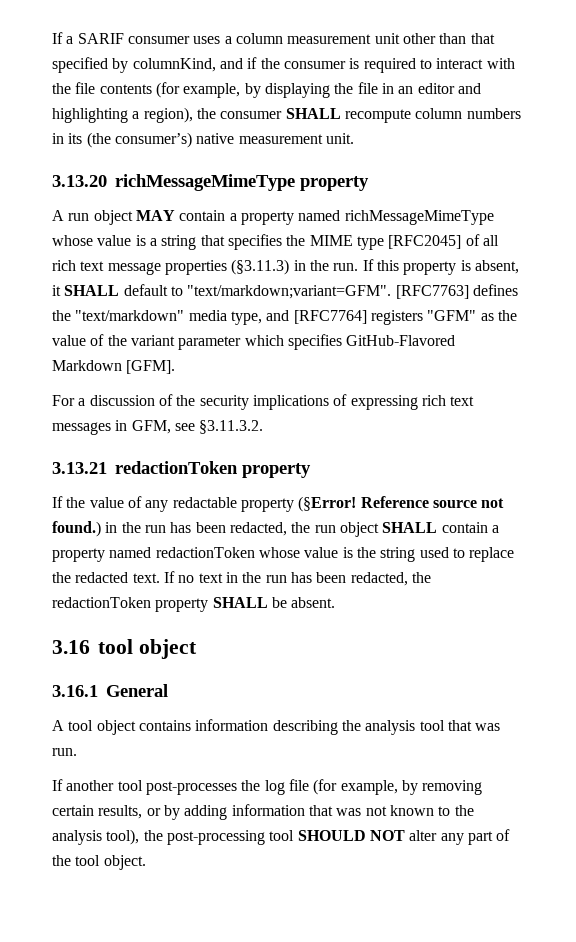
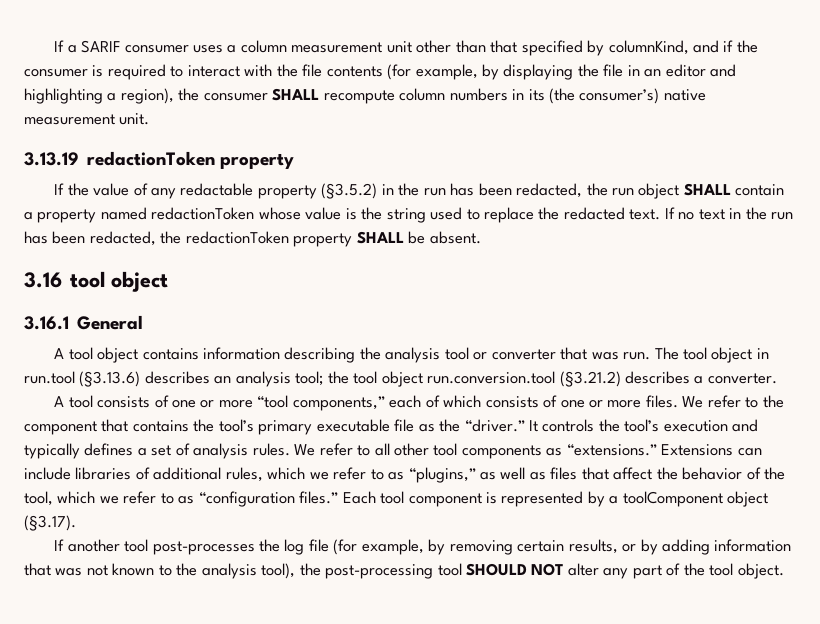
[52,174,369,191] [52,210,494,225] [52,234,499,250] [52,259,519,275] [52,284,518,299] [52,310,517,325] [52,334,456,350] [52,360,176,374] [52,394,475,410] [52,420,264,435] [52,462,107,474] 3.13.20 richMessageMimeType property // A run object MAY contain a property named richMessageMimeType whose value is a string that specifies the MIME type [RFC2045] of all rich text message properties (§3.11.3) in the run. If this property is absent, it SHALL default to "text/markdown;variant=GFM". [RFC7763] defines the "text/markdown" media type, and [RFC7764] registers "GFM" as the value of the variant parameter which specifies GitHub-Flavored Markdown [GFM]. // For a discussion of the security implications of expressing rich text messages in GFM, see §3.11.3.2. // 3.13.21 -> [24,152,79,166] 3.13.19
[298,496,505,512] [52,521,101,537] (§Error! Reference source not found.) -> [321,183,378,199] (§3.5.2)
(445, 725) none -> [473,349,556,360] or converter
(77, 752) none -> [654,347,769,363] [24,371,777,387] [54,395,784,411] [24,419,759,435] [24,443,762,459] [24,467,786,483] [24,491,769,507] [24,515,76,531] The tool object in run.tool (§3.13.6) describes an analysis tool; the tool object run.conversion.tool (§3.21.2) describes a converter. // A tool consists of one or more “tool components,” each of which consists of one or more files. We refer to the component that contains the tool’s primary executable file as the “driver.” It controls the tool’s execution and typically defines a set of analysis rules. We refer to all other tool components as “extensions.” Extensions can include libraries of additional rules, which we refer to as “plugins,” as well as files that affect the behavior of the tool, which we refer to as “configuration files.” Each tool component is represented by a toolComponent object (§3.17).

